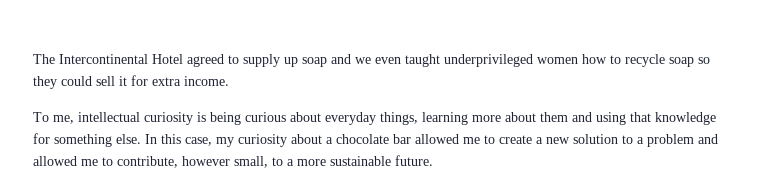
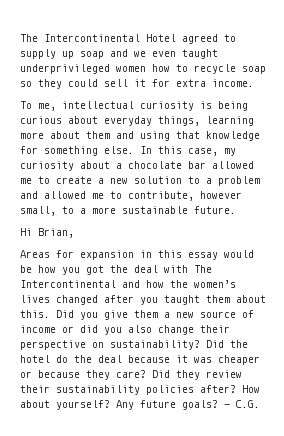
(433, 160) none -> [20,228,74,238] [20,250,254,260] [20,265,212,275] [20,280,236,288] [20,295,266,305] [20,310,254,320] [20,325,230,335] [20,340,248,350] [20,355,260,365] [20,370,242,380] [20,385,260,395] [20,400,260,410] // Hi Brian, // Areas for expansion in this essay would be how you got the deal with The Intercontinental and how the women’s lives changed after you taught them about this. Did you give them a new source of income or did you also change their perspective on sustainability? Did the hotel do the deal because it was cheaper or because they care? Did they review their sustainability policies after? How about yourself? Any future goals? - C.G.

